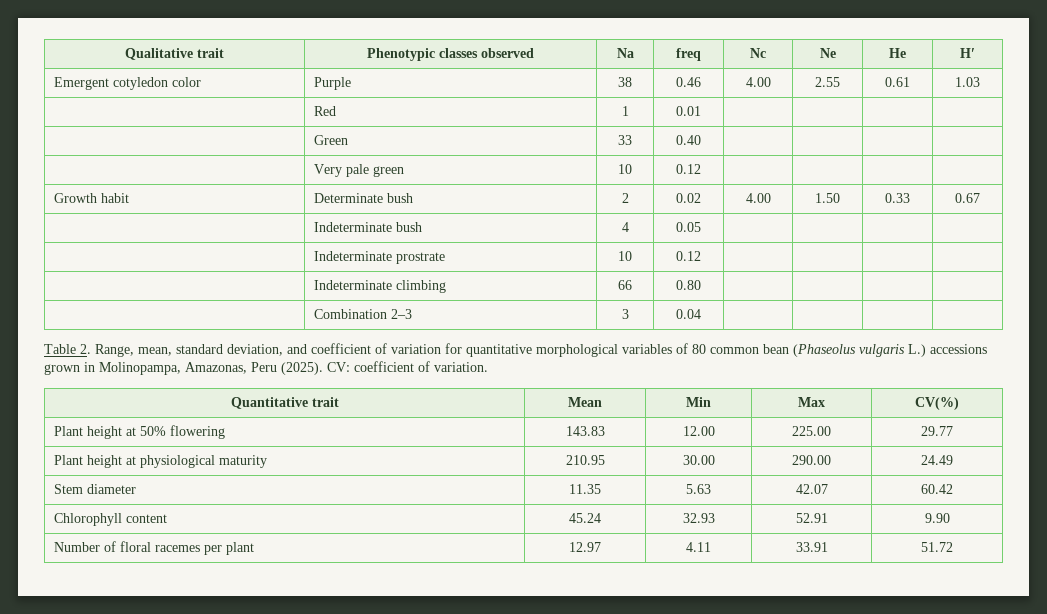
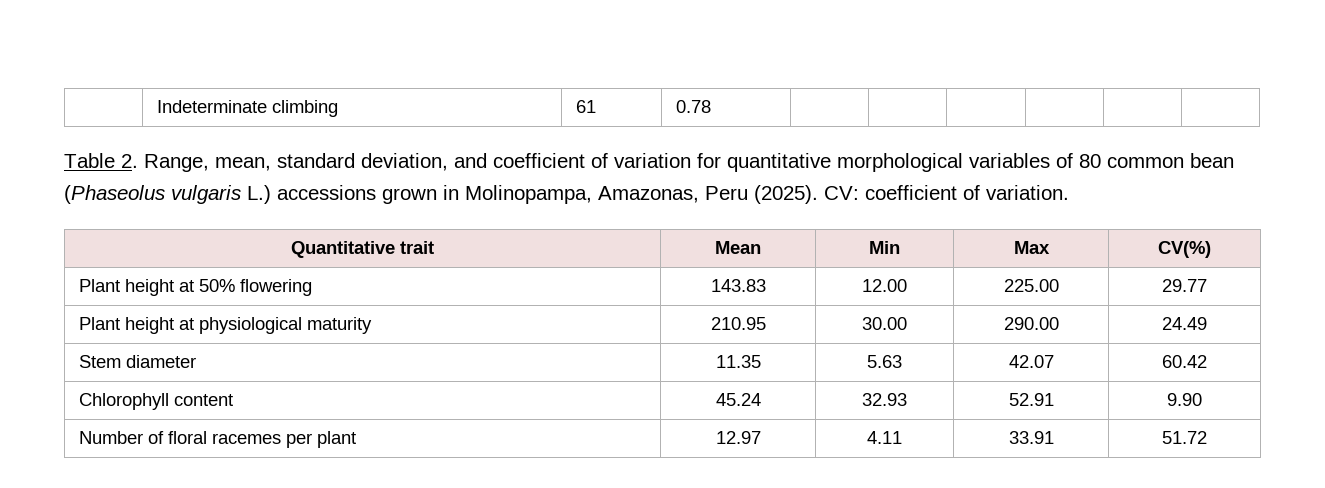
[125,48,224,60] [367,48,534,61] [616,48,634,58] [676,48,701,61] [750,48,766,58] [819,48,836,58] [889,48,906,58] [960,48,975,58] [53,77,201,90] [313,77,351,90] [618,77,632,87] [676,77,701,87] [745,77,771,87] [815,77,840,87] [885,77,910,87] [955,77,980,87] [313,106,336,116] [621,106,629,116] [676,106,701,116] [313,135,348,145] [618,135,632,145] [676,135,701,145] [313,164,404,177] [618,164,632,174] [676,164,701,174] [53,193,129,203] [313,193,413,203] [621,193,629,203] [676,193,701,203] [745,193,771,203] [815,193,840,203] [885,193,910,203] [955,193,980,203] [313,222,422,232] [621,222,629,232] [676,222,701,232] [313,251,445,264] [618,251,632,261] [676,251,701,261] [313,280,446,293] [618,280,632,290] [676,280,701,290] [313,309,412,319] [621,309,629,319] [676,309,701,319] Qualitative trait | Phenotypic classes observed | Na | freq | Nc | Ne | He | H′ // Emergent cotyledon color | Purple | 38 | 0.46 | 4.00 | 2.55 | 0.61 | 1.03 // | Red | 1 | 0.01 | | | | // | Green | 33 | 0.40 | | | | // | Very pale green | 10 | 0.12 | | | | // Growth habit | Determinate bush | 2 | 0.02 | 4.00 | 1.50 | 0.33 | 0.67 // | Indeterminate bush | 4 | 0.05 | | | | // | Indeterminate prostrate | 10 | 0.12 | | | | // | Indeterminate climbing | 66 | 0.80 | | | | // | Combination 2–3 | 3 | 0.04 -> [156,100,338,117] [575,100,596,113] [675,100,711,113] | Indeterminate climbing | 61 | 0.78 | |

